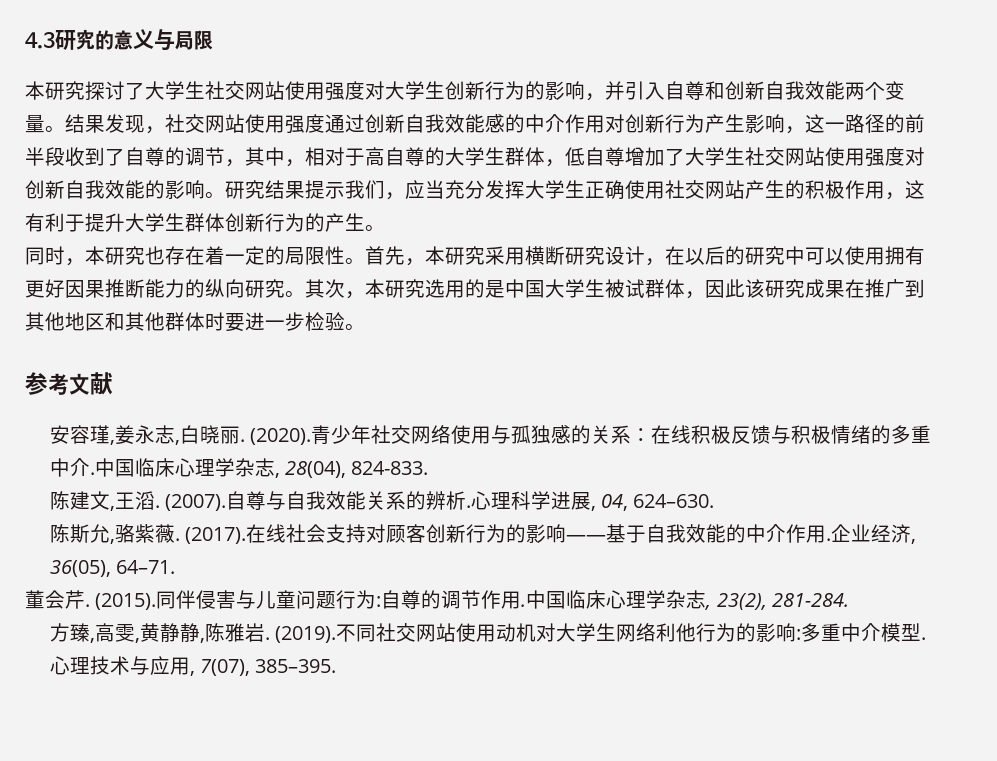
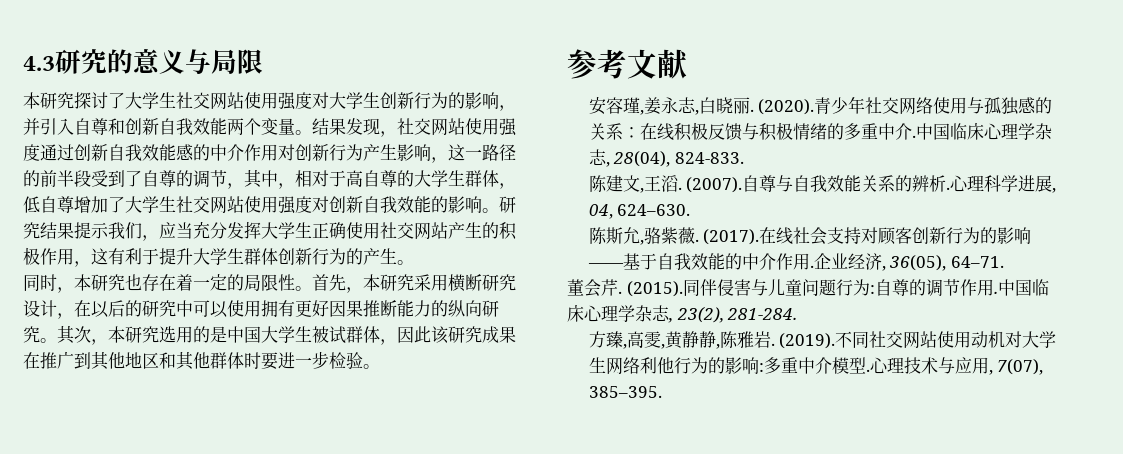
[65,147,85,167] 收 -> [91,170,108,187] 受

